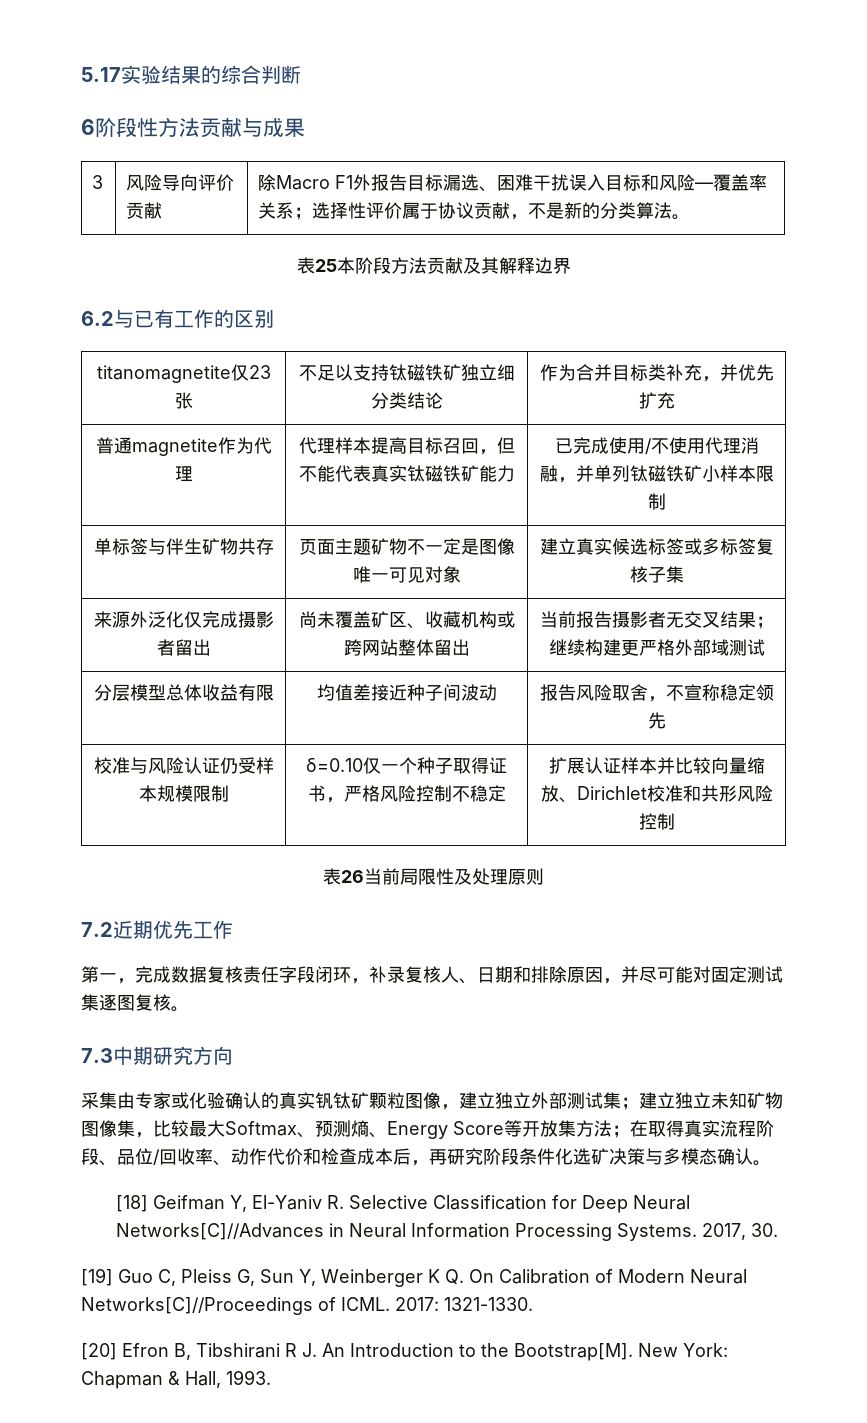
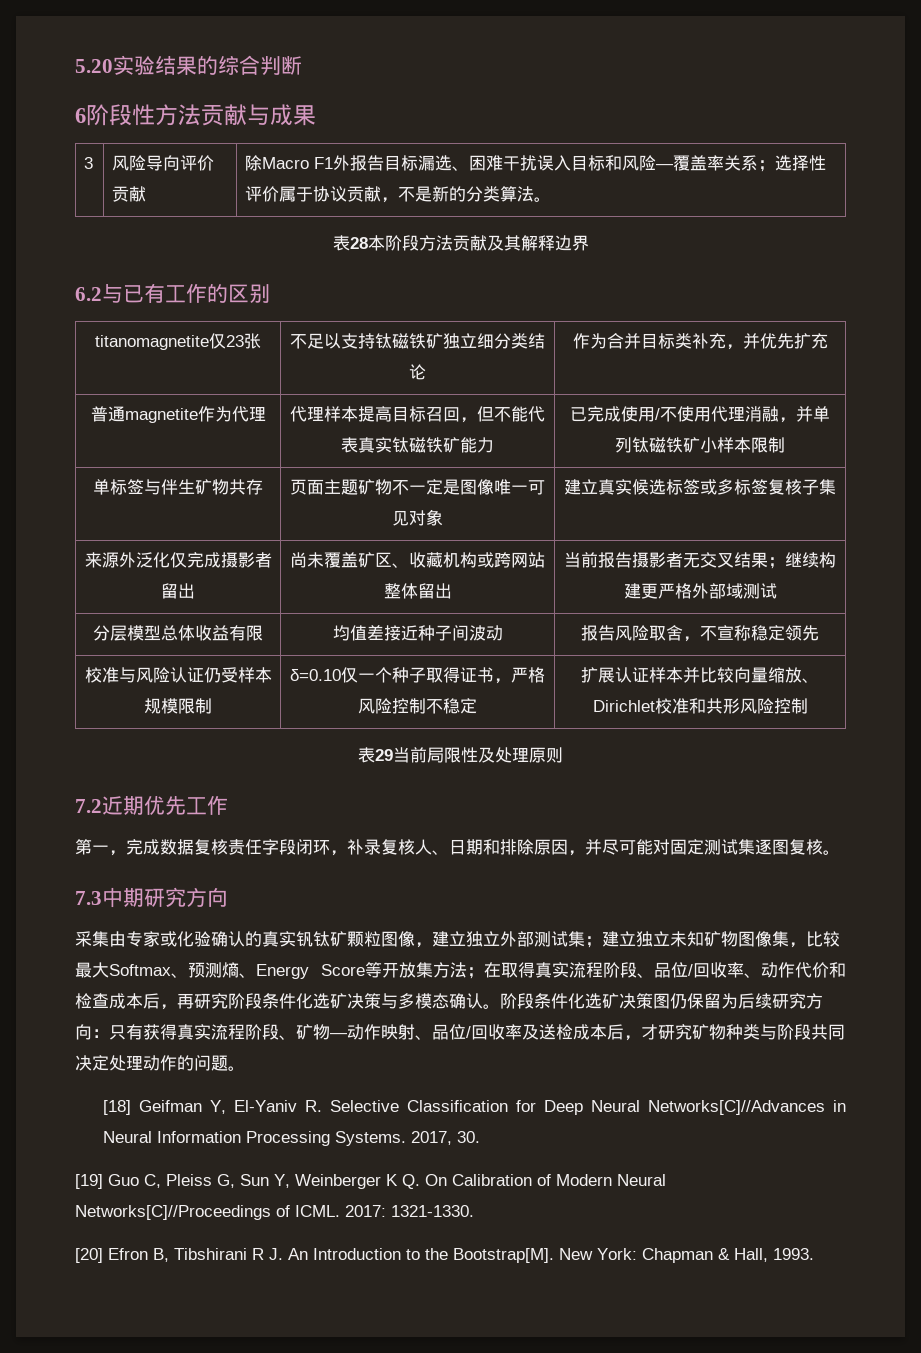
[81,67,121,82] 5.17 -> [75,59,113,73] 5.20
[314,259,337,272] 25 -> [349,237,368,249] 28
[341,870,364,883] 26 -> [375,749,393,761] 29
(771, 1163) none -> [500,993,823,1009] [75,1024,845,1041] [75,1055,245,1071] 阶段条件化选矿决策图仍保留为后续研究方向：只有获得真实流程阶段、矿物—动作映射、品位/回收率及送检成本后，才研究矿物种类与阶段共同决定处理动作的问题。

